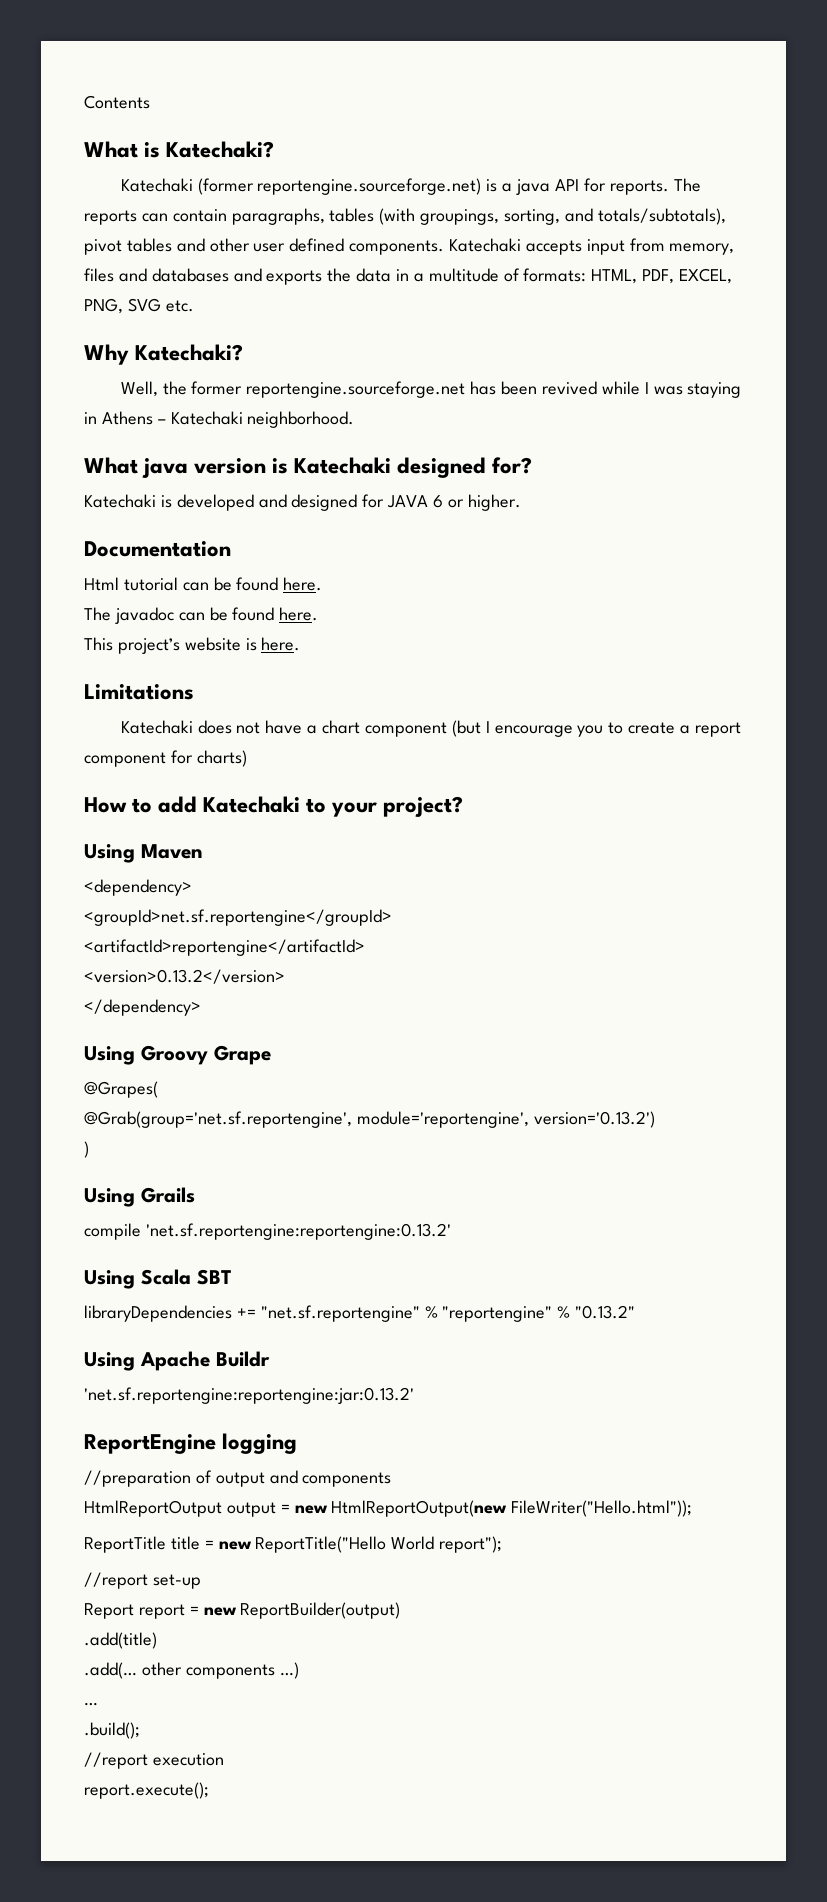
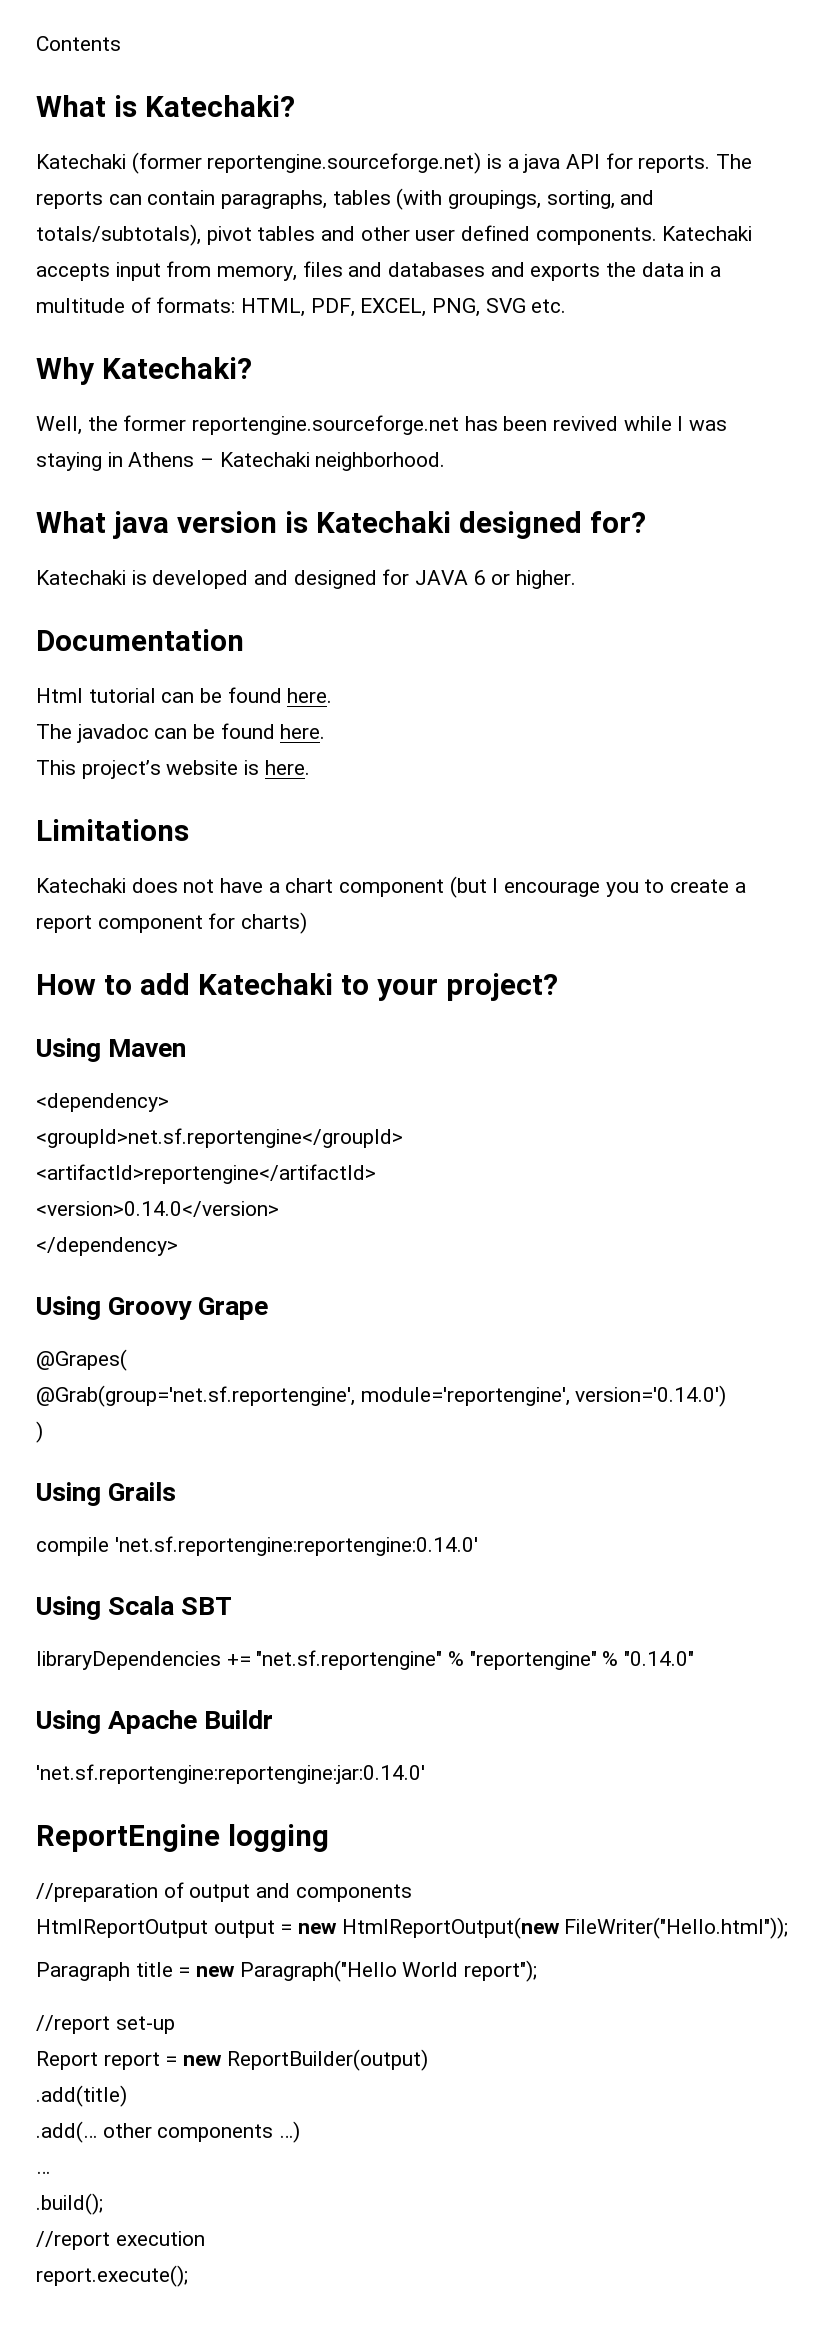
[84,969,285,984] <version>0.13.2</version> -> [36,1201,279,1217] <version>0.14.0</version>
[533,1111,655,1128] version='0.13.2') -> [575,1385,727,1407] version='0.14.0')
[145,1223,451,1240] 'net.sf.reportengine:reportengine:0.13.2' -> [114,1536,478,1556] 'net.sf.reportengine:reportengine:0.14.0'
[575,1305,636,1319] "0.13.2" -> [624,1651,695,1666] "0.14.0"
[84,1387,414,1404] 'net.sf.reportengine:reportengine:jar:0.13.2' -> [36,1764,425,1784] 'net.sf.reportengine:reportengine:jar:0.14.0'
[84,1536,166,1553] ReportTitle -> [36,1962,130,1981] Paragraph
[255,1536,387,1553] ReportTitle("Hello -> [239,1960,397,1982] Paragraph("Hello

